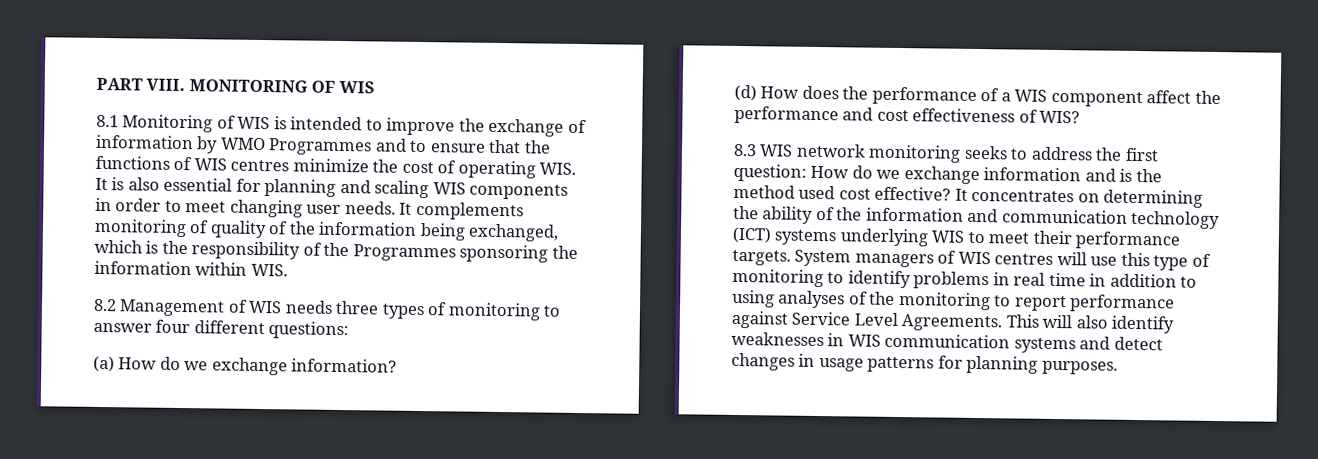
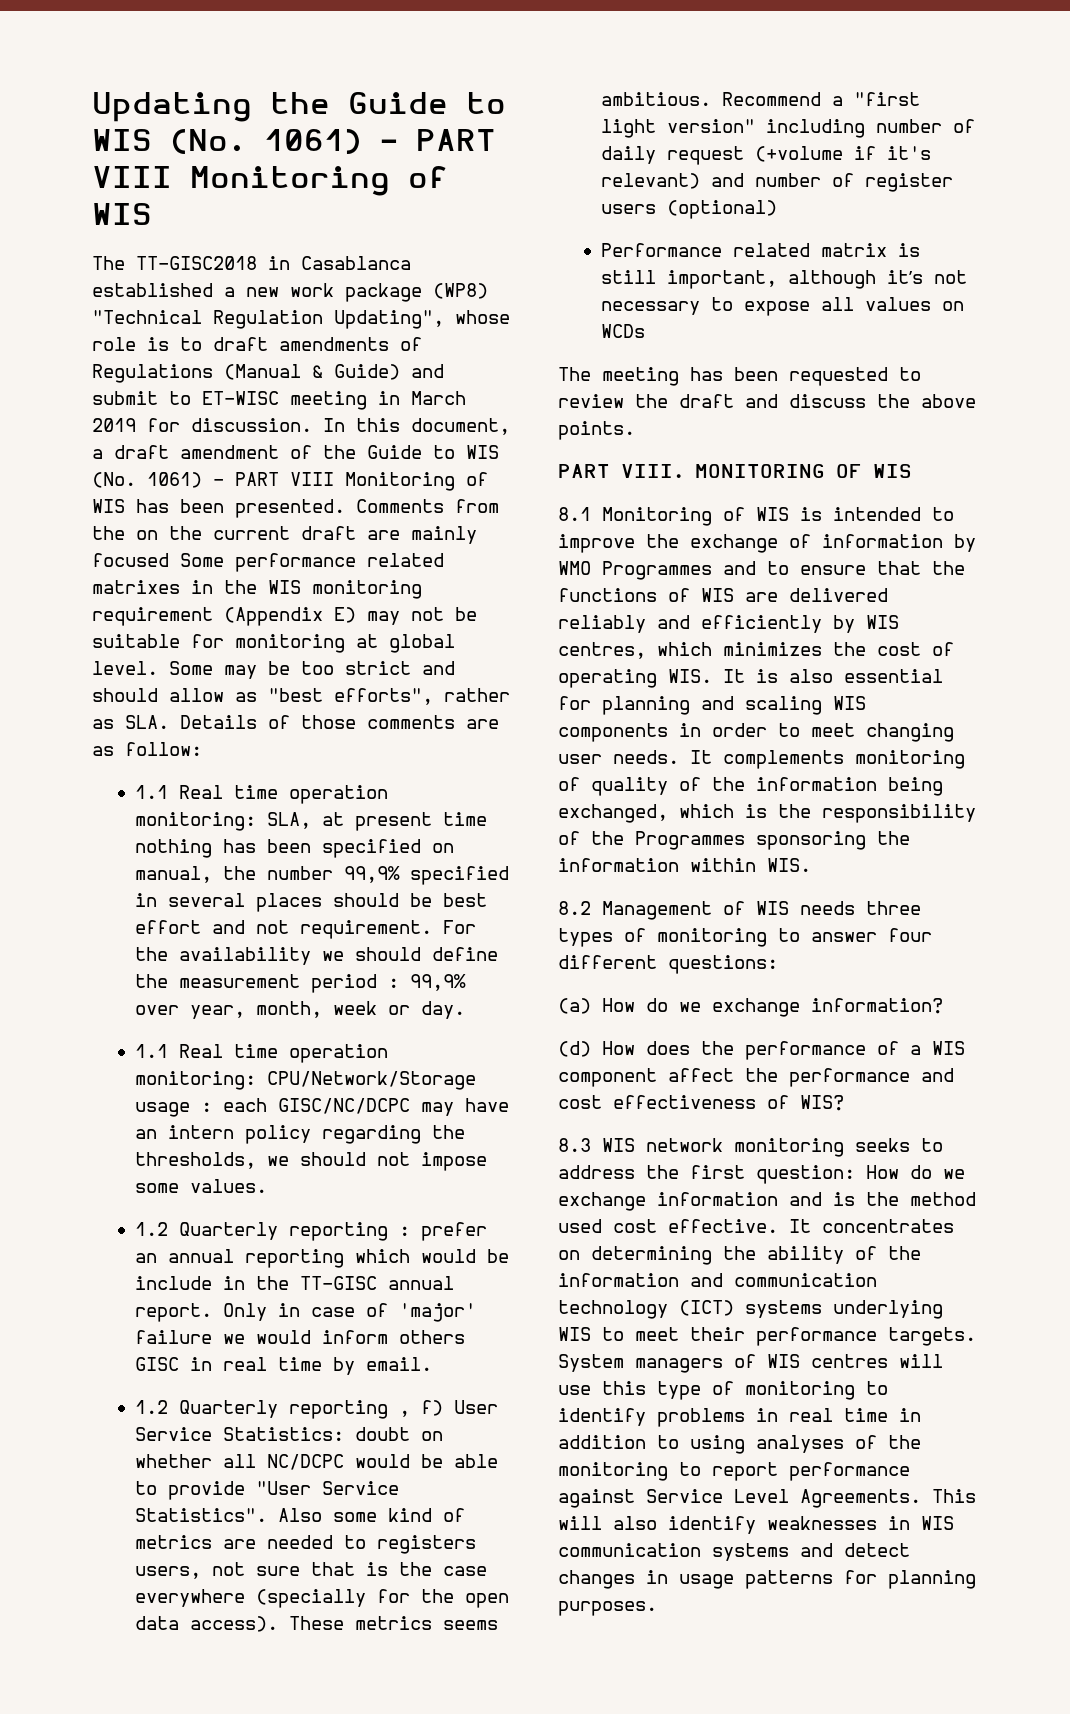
(96, 84) none -> [92,92,506,122] [92,129,496,154] [92,166,448,196] [92,203,152,225] [92,256,411,270] [92,283,488,302] [92,310,510,329] [92,337,422,351] [92,364,444,383] [92,391,466,410] [92,418,510,435] [92,445,499,459] [92,472,488,491] [92,499,499,518] [92,526,477,544] [92,553,444,572] [92,580,422,599] [92,607,477,626] [92,634,455,653] [92,661,455,679] [92,688,510,705] [92,715,499,729] [92,742,202,756] [134,785,388,804] [134,812,487,831] [134,839,454,858] [134,866,509,885] [134,893,487,912] [134,920,476,939] [134,947,498,965] [134,974,466,993] [134,1001,465,1019] [134,1044,388,1063] [134,1071,476,1090] [134,1098,509,1117] [134,1125,465,1144] [134,1152,487,1171] [134,1179,267,1193] [134,1222,487,1241] [134,1249,509,1268] [134,1276,454,1290] [134,1303,476,1322] [134,1330,465,1344] [134,1357,432,1375] [134,1400,498,1419] [134,1427,443,1441] [134,1454,498,1470] [134,1481,399,1500] [134,1508,465,1522] [134,1535,476,1554] [134,1562,487,1579] [134,1589,509,1608] [134,1616,498,1632] [600,92,920,106] [600,119,975,138] [600,146,931,165] [600,173,953,192] [600,200,777,219] [600,243,920,257] [600,270,967,289] [600,297,964,316] [600,324,645,338] [558,367,921,386] [558,394,976,408] [558,421,635,440] Updating the Guide to WIS (No. 1061) – PART VIII Monitoring of WIS // The TT-GISC2018 in Casablanca established a new work package (WP8) "Technical Regulation Updating", whose role is to draft amendments of Regulations (Manual & Guide) and submit to ET-WISC meeting in March 2019 for discussion. In this document, a draft amendment of the Guide to WIS (No. 1061) – PART VIII Monitoring of WIS has been presented. Comments from the on the current draft are mainly focused Some performance related matrixes in the WIS monitoring requirement (Appendix E) may not be suitable for monitoring at global level. Some may be too strict and should allow as "best efforts", rather as SLA. Details of those comments are as follow: // 1.1 Real time operation monitoring: SLA, at present time nothing has been specified on manual, the number 99,9% specified in several places should be best effort and not requirement. For the availability we should define the measurement period : 99,9% over year, month, week or day. // 1.1 Real time operation monitoring: CPU/Network/Storage usage : each GISC/NC/DCPC may have an intern policy regarding the thresholds, we should not impose some values. // 1.2 Quarterly reporting : prefer an annual reporting which would be include in the TT-GISC annual report. Only in case of 'major' failure we would inform others GISC in real time by email. // 1.2 Quarterly reporting , f) User Service Statistics: doubt on whether all NC/DCPC would be able to provide "User Service Statistics". Also some kind of metrics are needed to registers users, not sure that is the case everywhere (specially for the open data access). These metrics seems ambitious. Recommend a "first light version" including number of daily request (+volume if it's relevant) and number of register users (optional) // Performance related matrix is still important, although it’s not necessary to expose all values on WCDs // The meeting has been requested to review the draft and discuss the above points. //
[230,158,369,173] centres minimize -> [745,588,888,602] [558,615,899,633] [558,642,822,659] are delivered reliably and efficiently by WIS centres, which minimizes
[874,186,952,201] effective? -> [668,1219,778,1233] effective.

